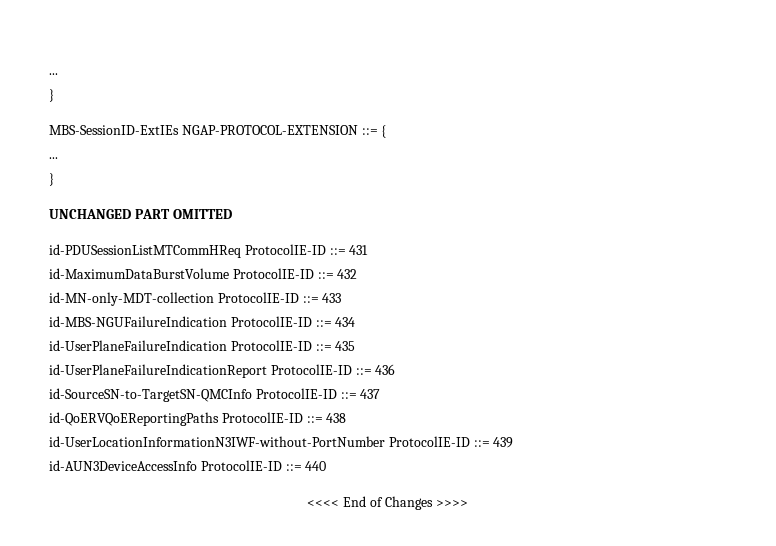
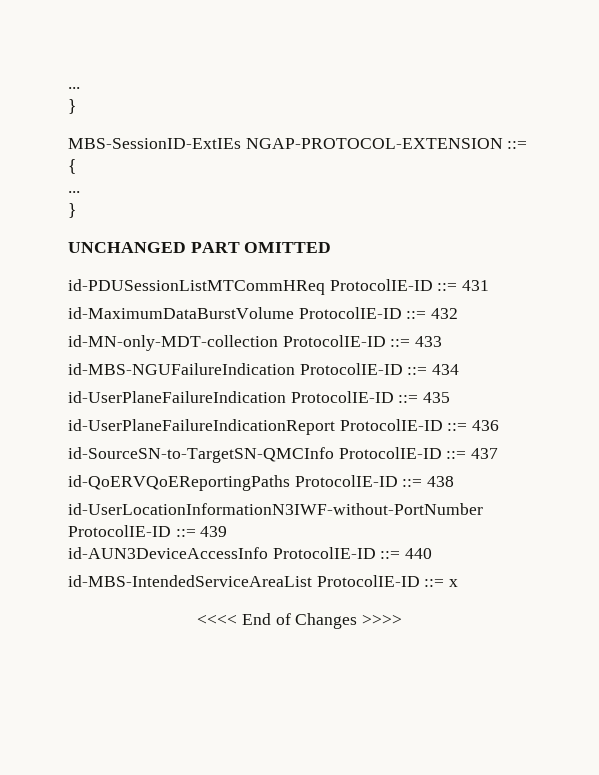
(327, 466) none -> [68,575,459,587] // id-MBS-IntendedServiceAreaList ProtocolIE-ID ::= x

